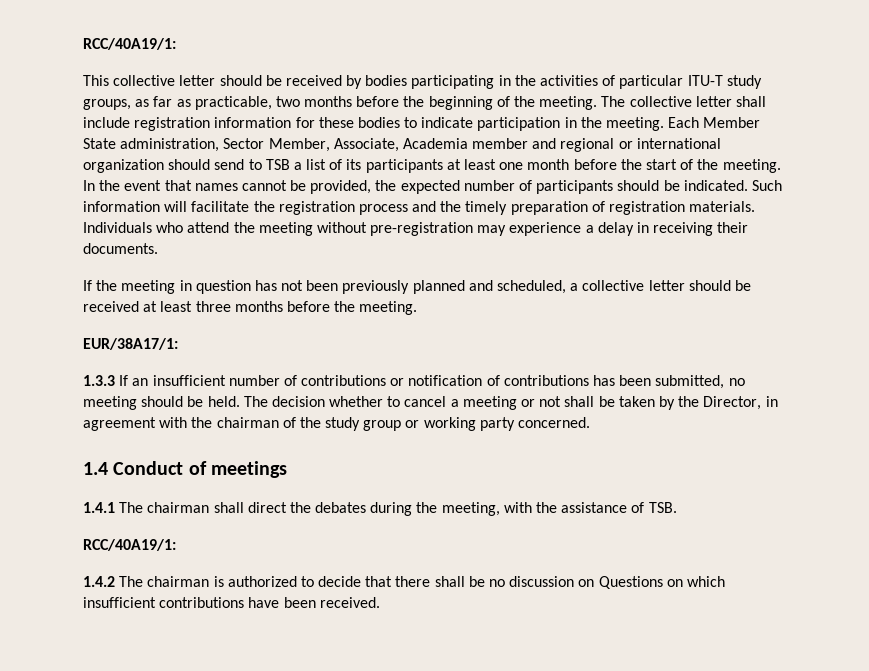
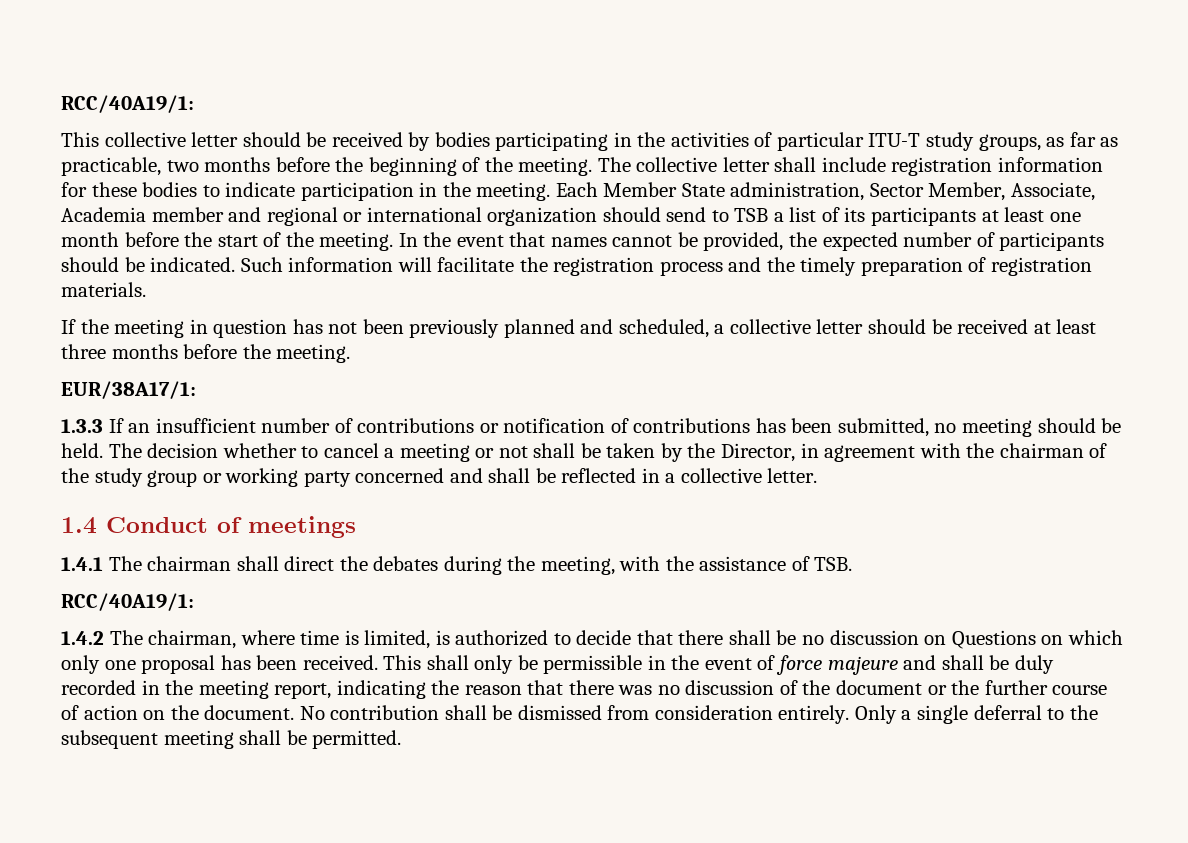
[83,222,749,236] [83,243,158,254] Individuals who attend the meeting without pre-registration may experience a delay in receiving their documents. -> (146, 289) none
[518,417,591,428] concerned. -> [355,468,818,483] concerned and shall be reflected in a collective letter.
[147,576,210,587] chairman -> [148,630,431,649] chairman, where time is limited,
[83,597,380,608] insufficient contributions have been received. -> [61,655,1054,675] [61,680,1108,699] [61,705,1098,724] [61,730,402,749] only one proposal has been received. This shall only be permissible in the event of force majeure and shall be duly recorded in the meeting report, indicating the reason that there was no discussion of the document or the further course of action on the document. No contribution shall be dismissed from consideration entirely. Only a single deferral to the subsequent meeting shall be permitted.

